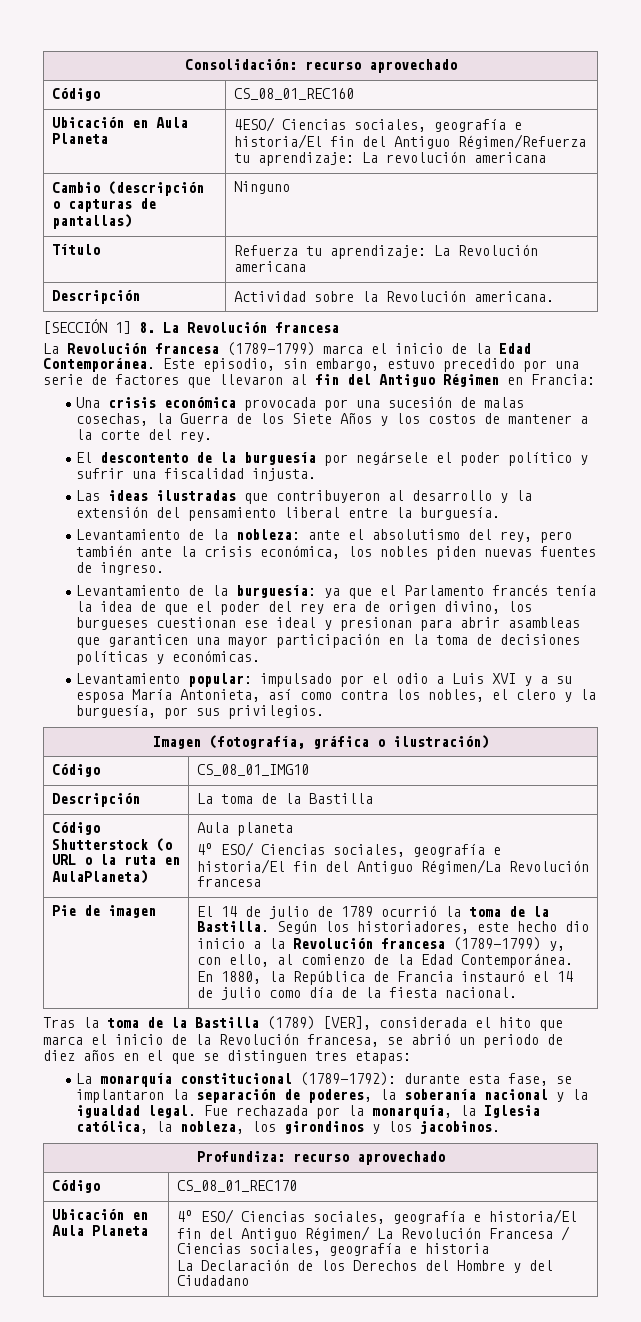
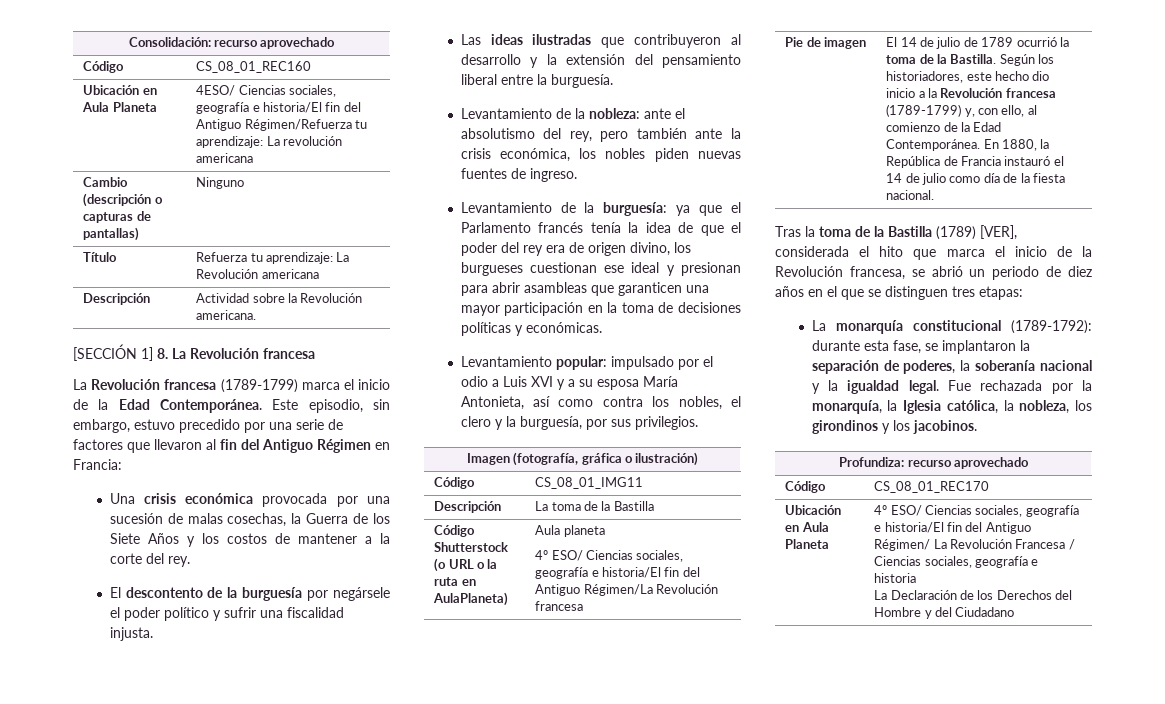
[196,764,309,776] CS_08_01_IMG10 -> [535,477,644,489] CS_08_01_IMG11

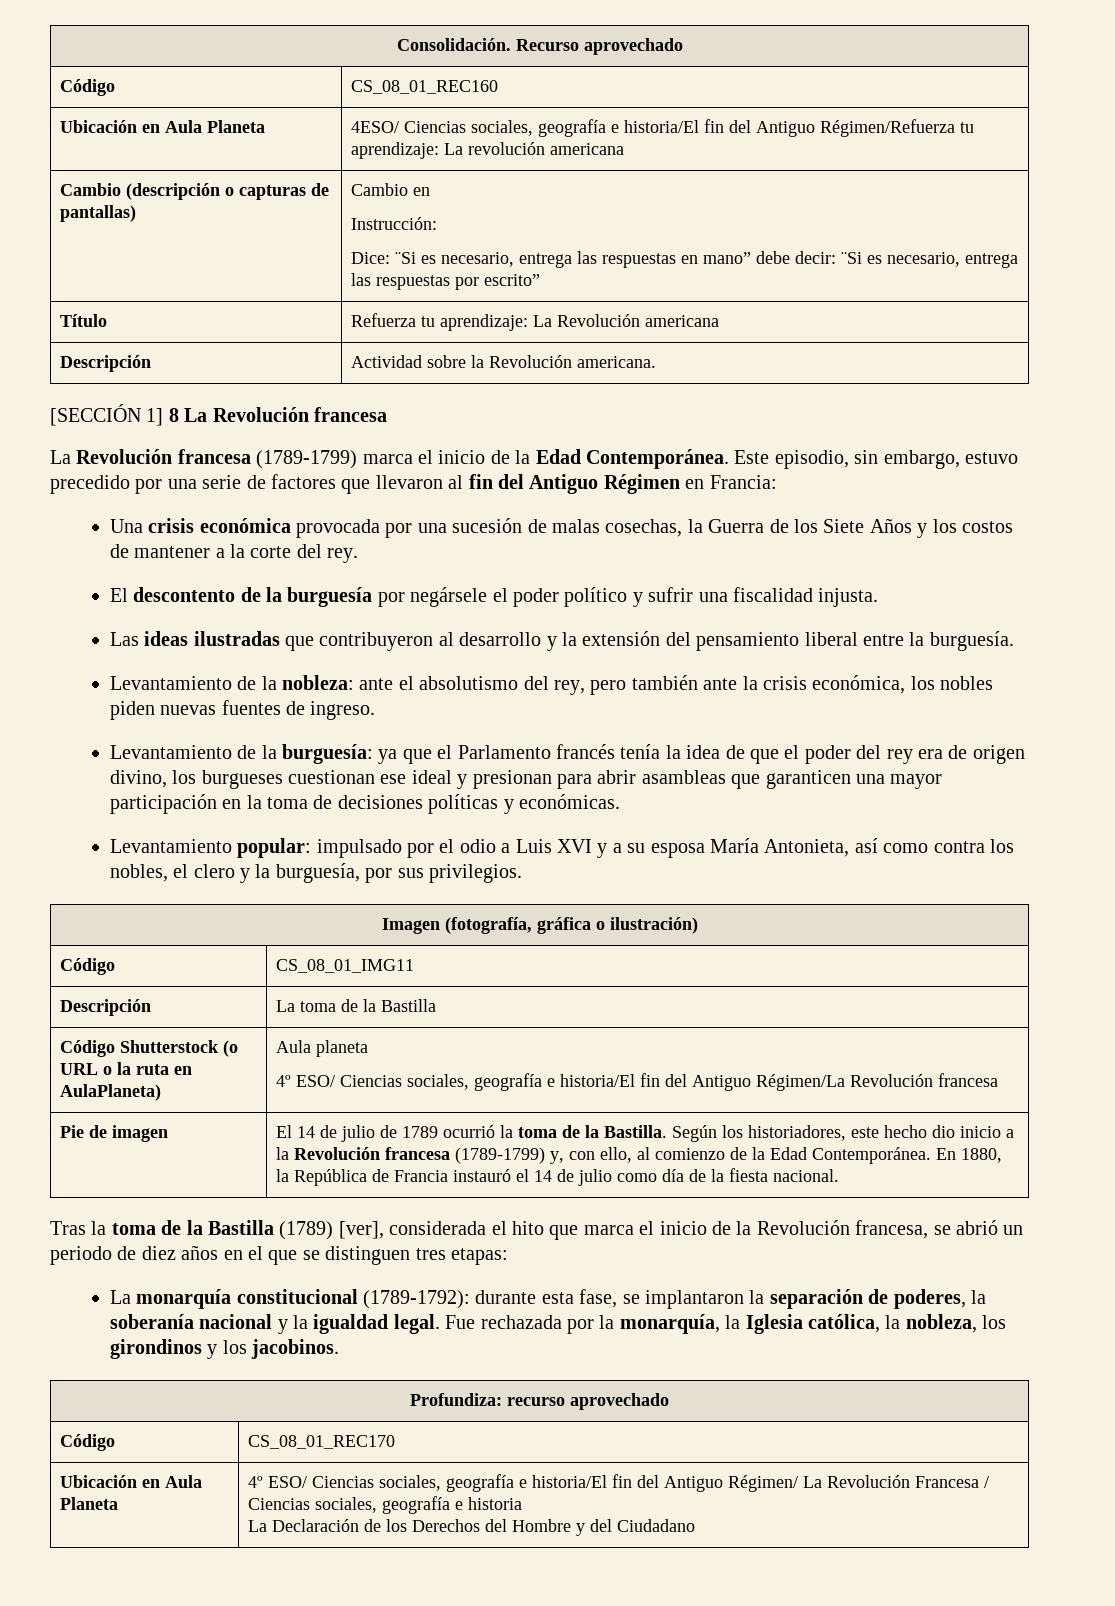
[128,37,258,47] Consolidación: recurso -> [396,38,579,51] Consolidación. Recurso
[196,177,245,189] Ninguno -> [350,183,430,196] [350,217,437,230] [350,251,1018,268] [350,273,540,290] Cambio en // Instrucción: // Dice: ¨Si es necesario, entrega las respuestas en mano” debe decir: ¨Si es necesario, entrega las respuestas por escrito”
[157,348,168,359] 8. -> [168,408,179,422] 8
[980,225,1017,240] [VER], -> [338,1221,384,1239] [ver],

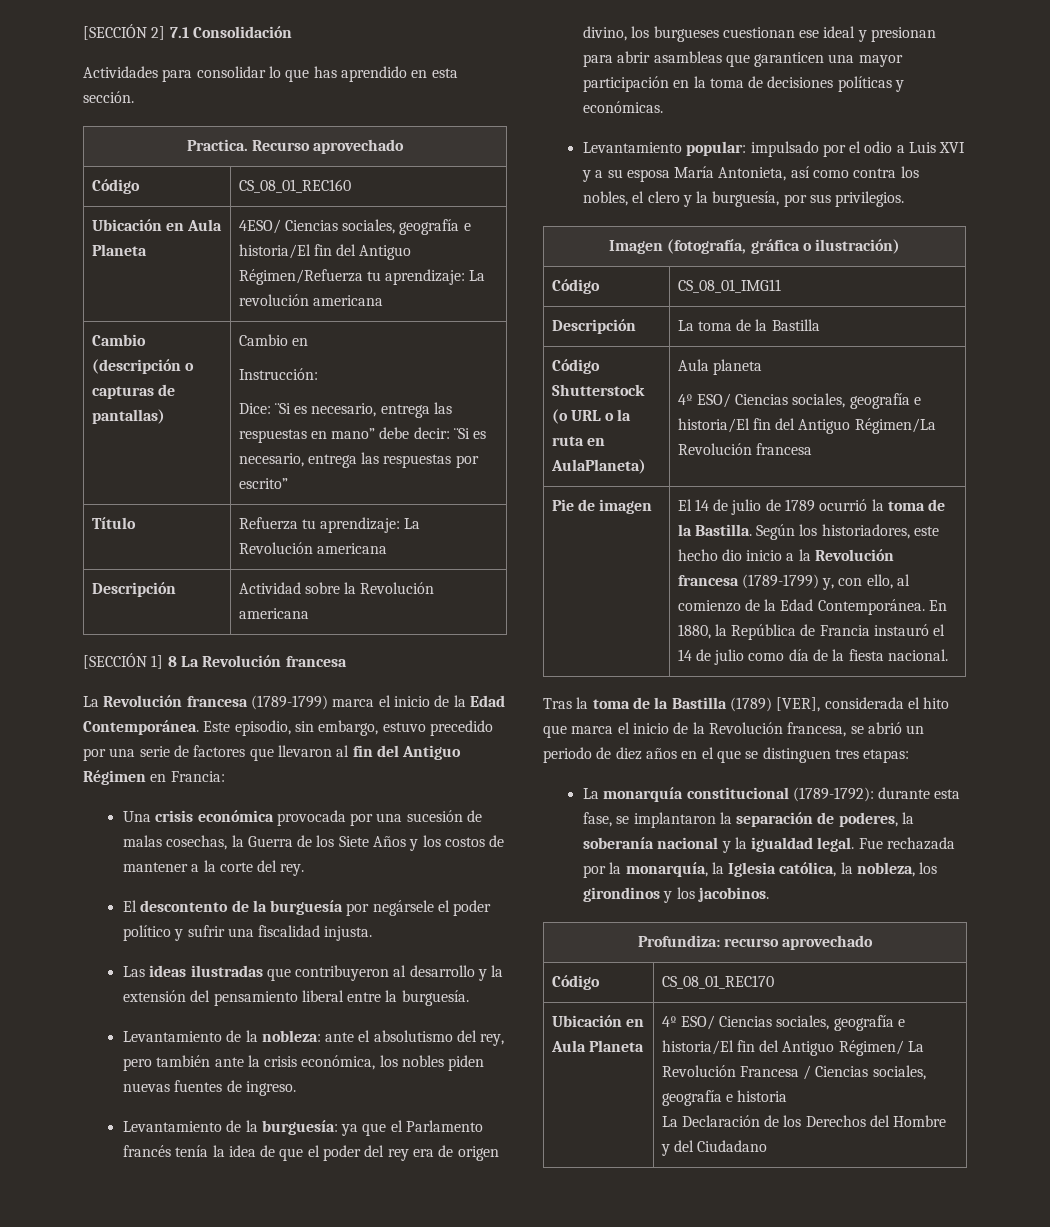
[396,38,511,51] Consolidación. -> [83,24,292,40] [83,66,458,82] [83,91,134,103] [186,139,248,151] [SECCIÓN 2] 7.1 Consolidación // Actividades para consolidar lo que has aprendido en esta sección. // Practica.
[576,356,656,368] americana. -> [238,608,309,619] americana
[338,1221,384,1239] [ver], -> [776,697,821,712] [VER],

